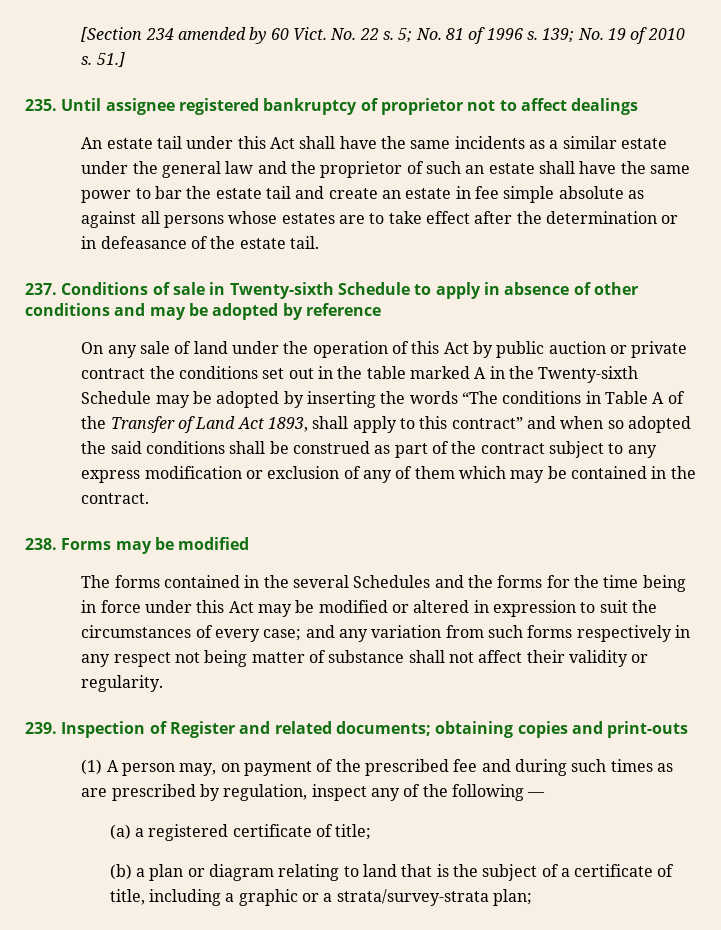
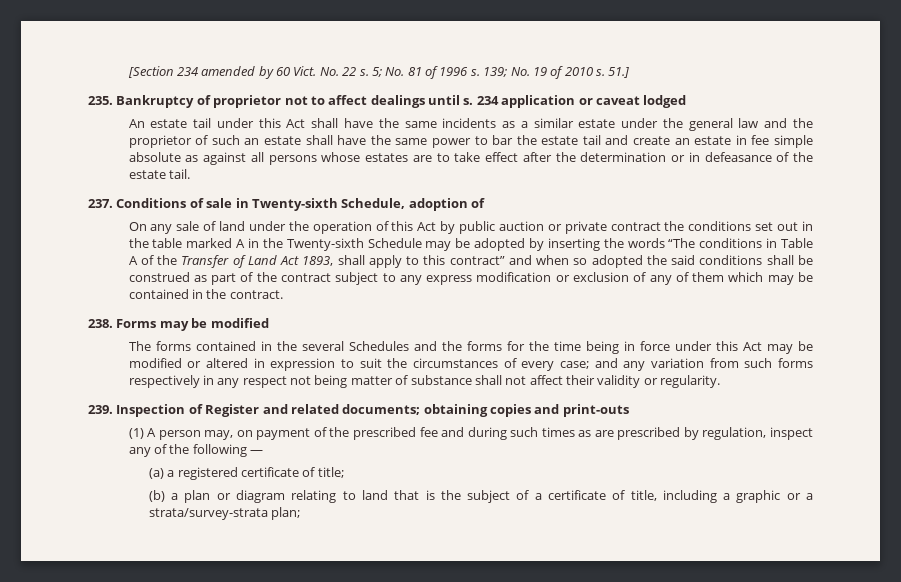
[61,98,358,115] Until assignee registered bankruptcy -> [116,95,195,108] Bankruptcy
(639, 106) none -> [428,95,687,108] until s. 234 application or caveat lodged
[337,282,638,299] [25,303,381,320] Schedule to apply in absence of other conditions and may be adopted by reference -> [341,198,485,211] Schedule, adoption of

